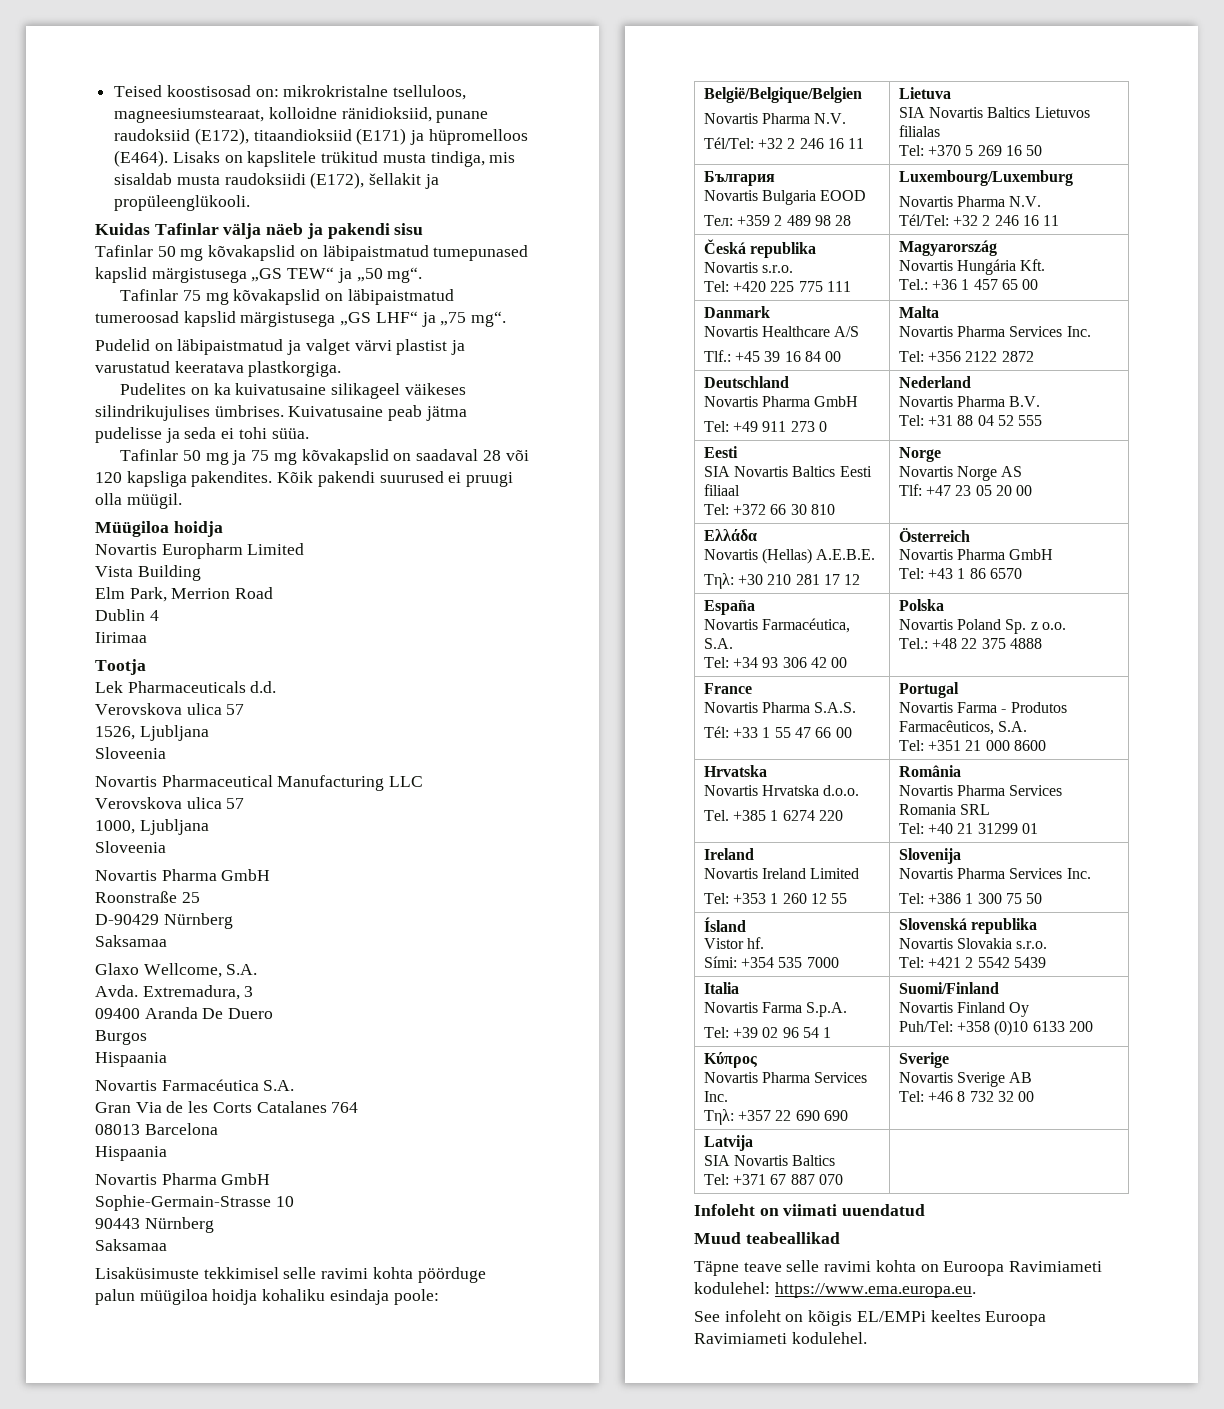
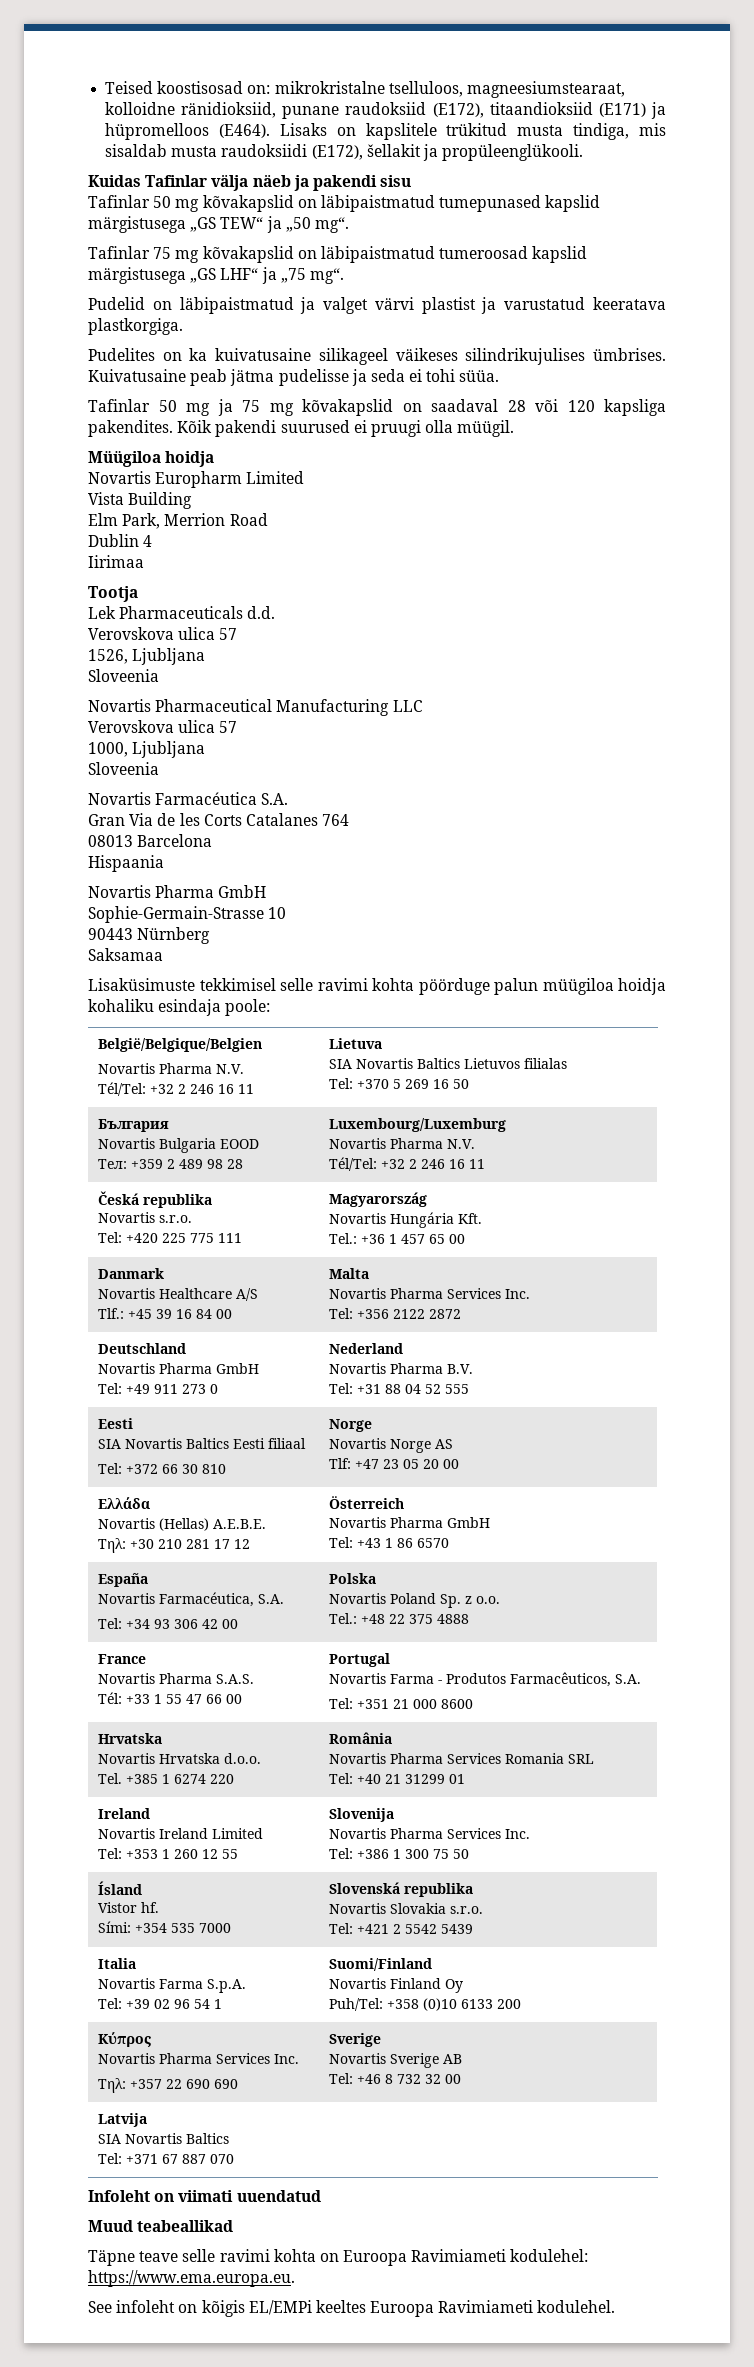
[95,869,271,881] [95,891,200,903] [95,913,233,929] [95,935,167,947] [95,963,258,978] [95,985,254,1000] [95,1007,274,1019] [95,1030,147,1045] [95,1052,167,1067] // Novartis Pharma GmbH // Roonstraße 25 // D-90429 Nürnberg // Saksamaa // Glaxo Wellcome, S.A. // Avda. Extremadura, 3 // 09400 Aranda De Duero // Burgos // Hispaania -> (159, 768) none

